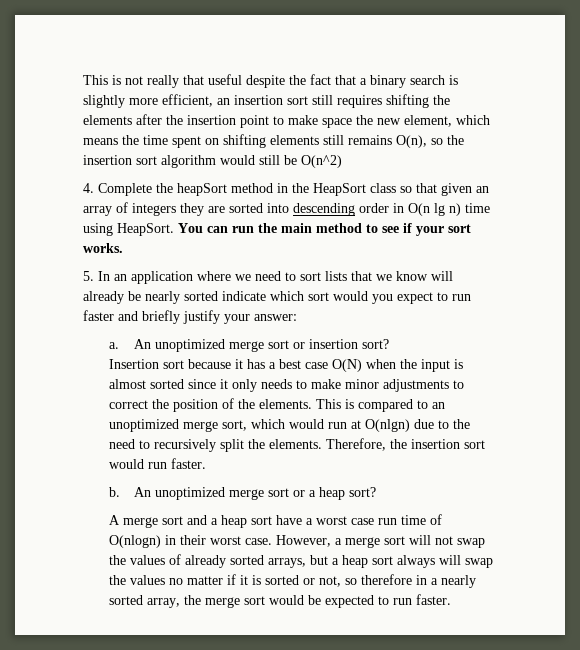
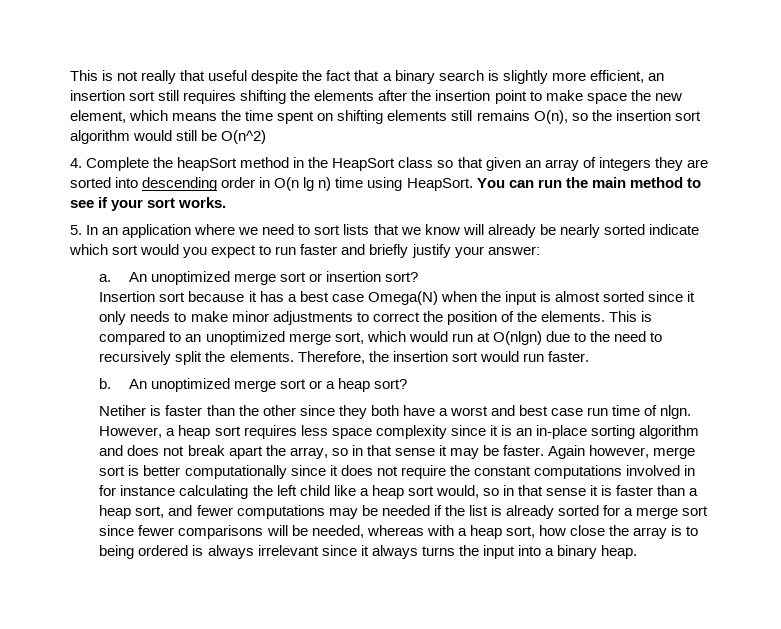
[331,359,362,372] O(N) -> [367,291,438,305] Omega(N)
[108,515,272,528] A merge sort and a heap sort -> [99,405,399,419] Netiher is faster than the other since they both
(347, 520) none -> [490,405,549,416] and best
[108,535,485,548] [108,554,493,568] [108,574,476,588] [108,594,451,608] O(nlogn) in their worst case. However, a merge sort will not swap the values of already sorted arrays, but a heap sort always will swap the values no matter if it is sorted or not, so therefore in a nearly sorted array, the merge sort would be expected to run faster. -> [660,405,692,419] [99,425,700,439] [99,445,696,459] [99,465,696,479] [99,485,699,499] [99,505,709,519] [99,525,699,539] [99,545,638,559] nlgn. However, a heap sort requires less space complexity since it is an in-place sorting algorithm and does not break apart the array, so in that sense it may be faster. Again however, merge sort is better computationally since it does not require the constant computations involved in for instance calculating the left child like a heap sort would, so in that sense it is faster than a heap sort, and fewer computations may be needed if the list is already sorted for a merge sort since fewer comparisons will be needed, whereas with a heap sort, how close the array is to being ordered is always irrelevant since it always turns the input into a binary heap.

